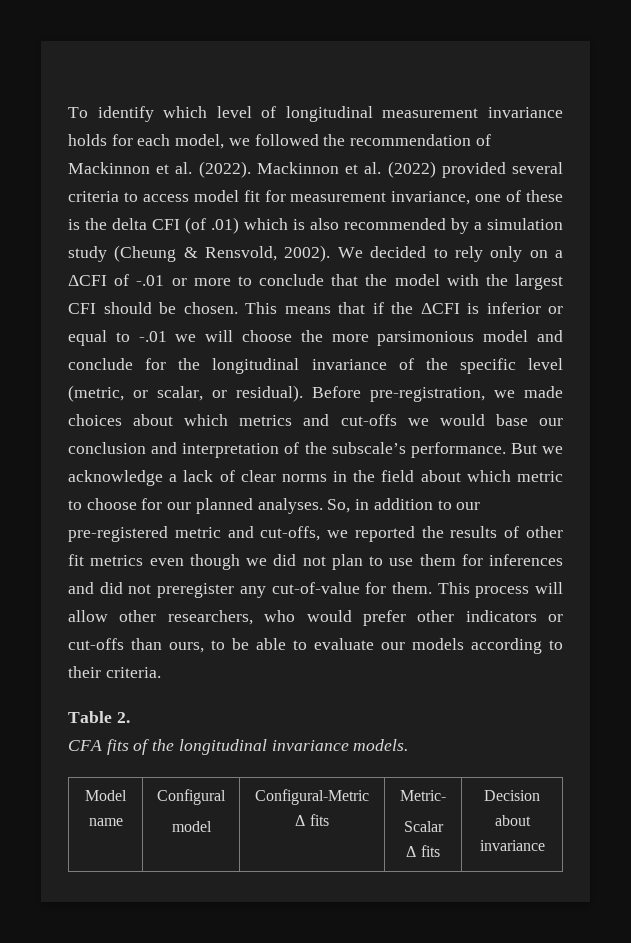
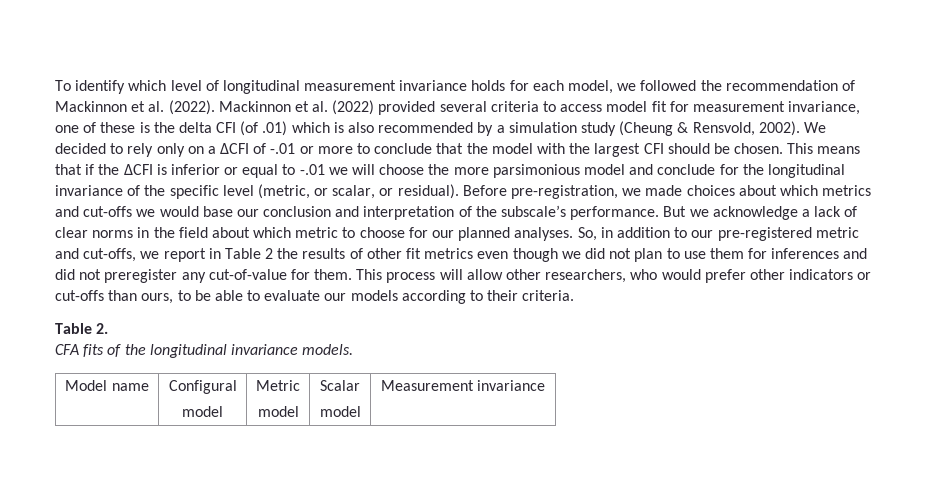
[354,526,415,542] reported -> [163,248,274,262] report in Table 2
[255,789,369,805] [295,814,329,826] [400,790,446,801] [403,821,444,832] [406,845,440,857] [484,790,540,801] [494,815,531,826] Configural-Metric Δ fits | Metric- // Scalar Δ fits | Decision about -> [256,380,300,391] [257,406,299,417] [320,380,360,391] [319,406,361,417] [380,380,474,391] Metric // model | Scalar // model | Measurement

